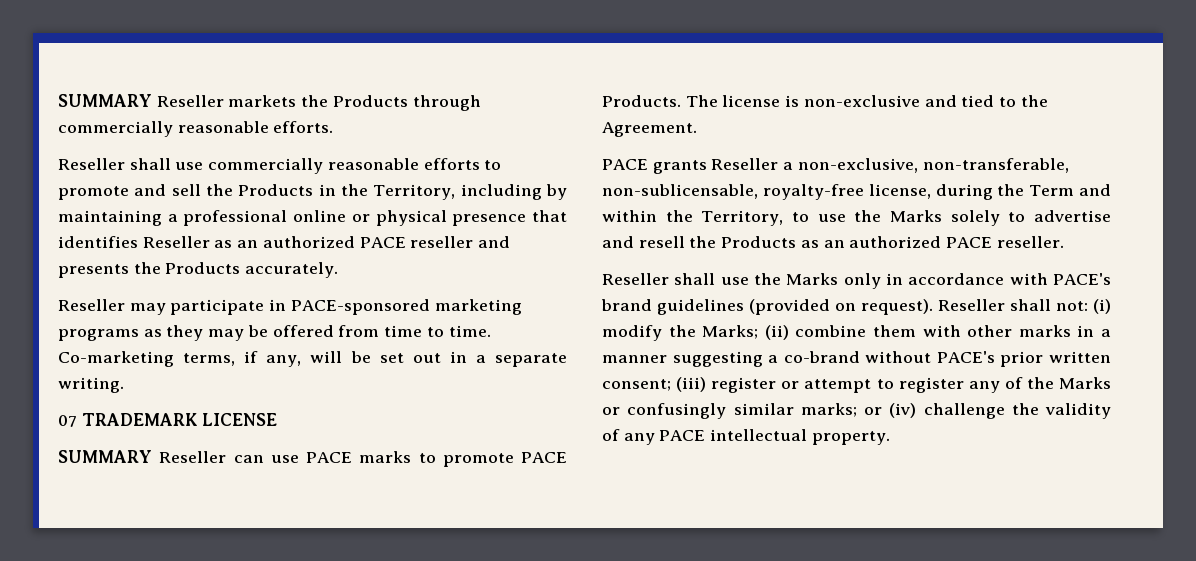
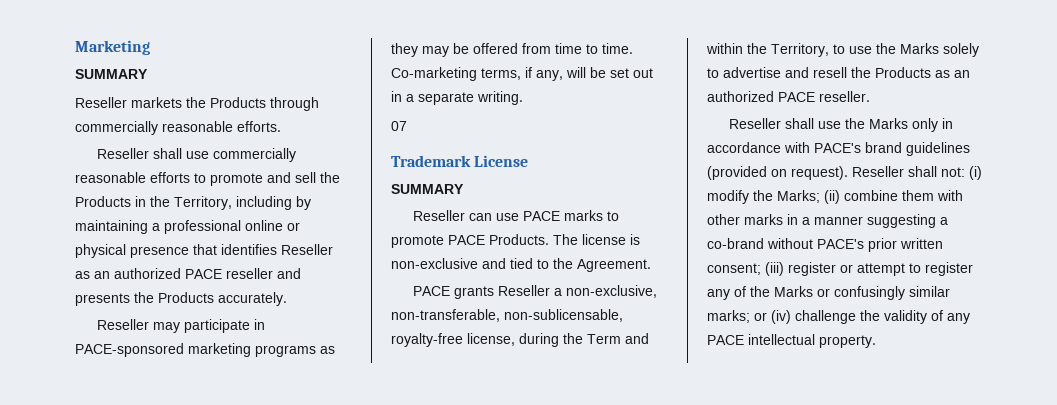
[58,94,152,107] SUMMARY -> [75,40,150,55] [75,69,148,79] Marketing // SUMMARY //
[81,413,278,426] [58,450,152,463] TRADEMARK LICENSE // SUMMARY -> [391,155,529,167] [391,184,464,194] // Trademark License // SUMMARY //

